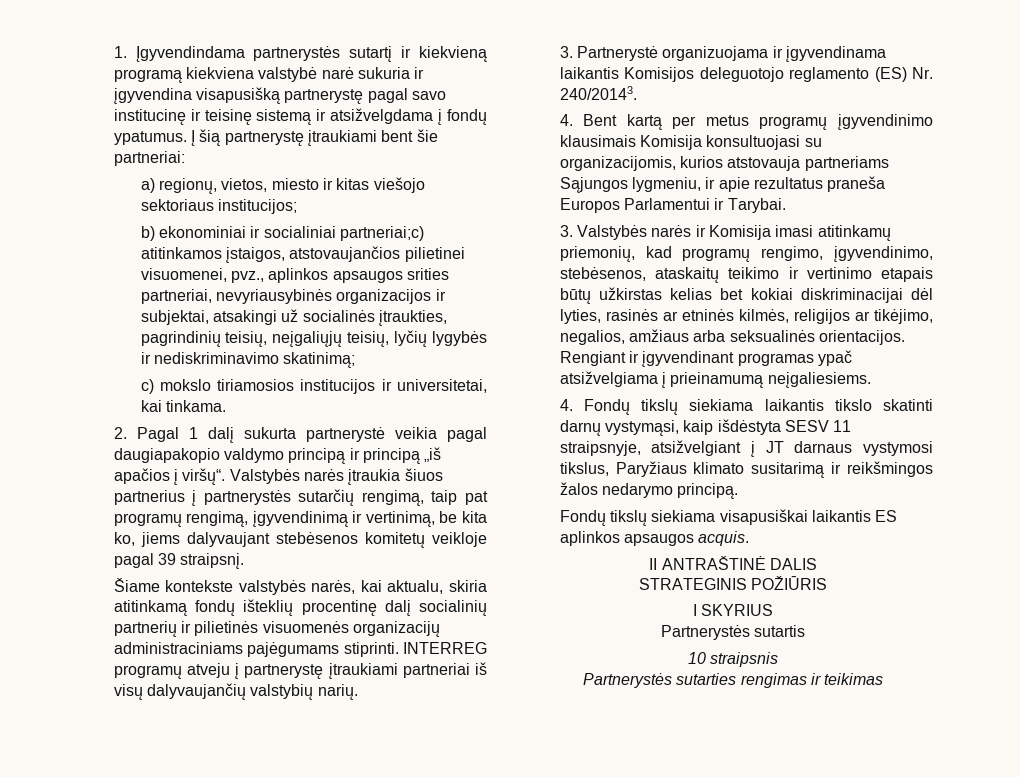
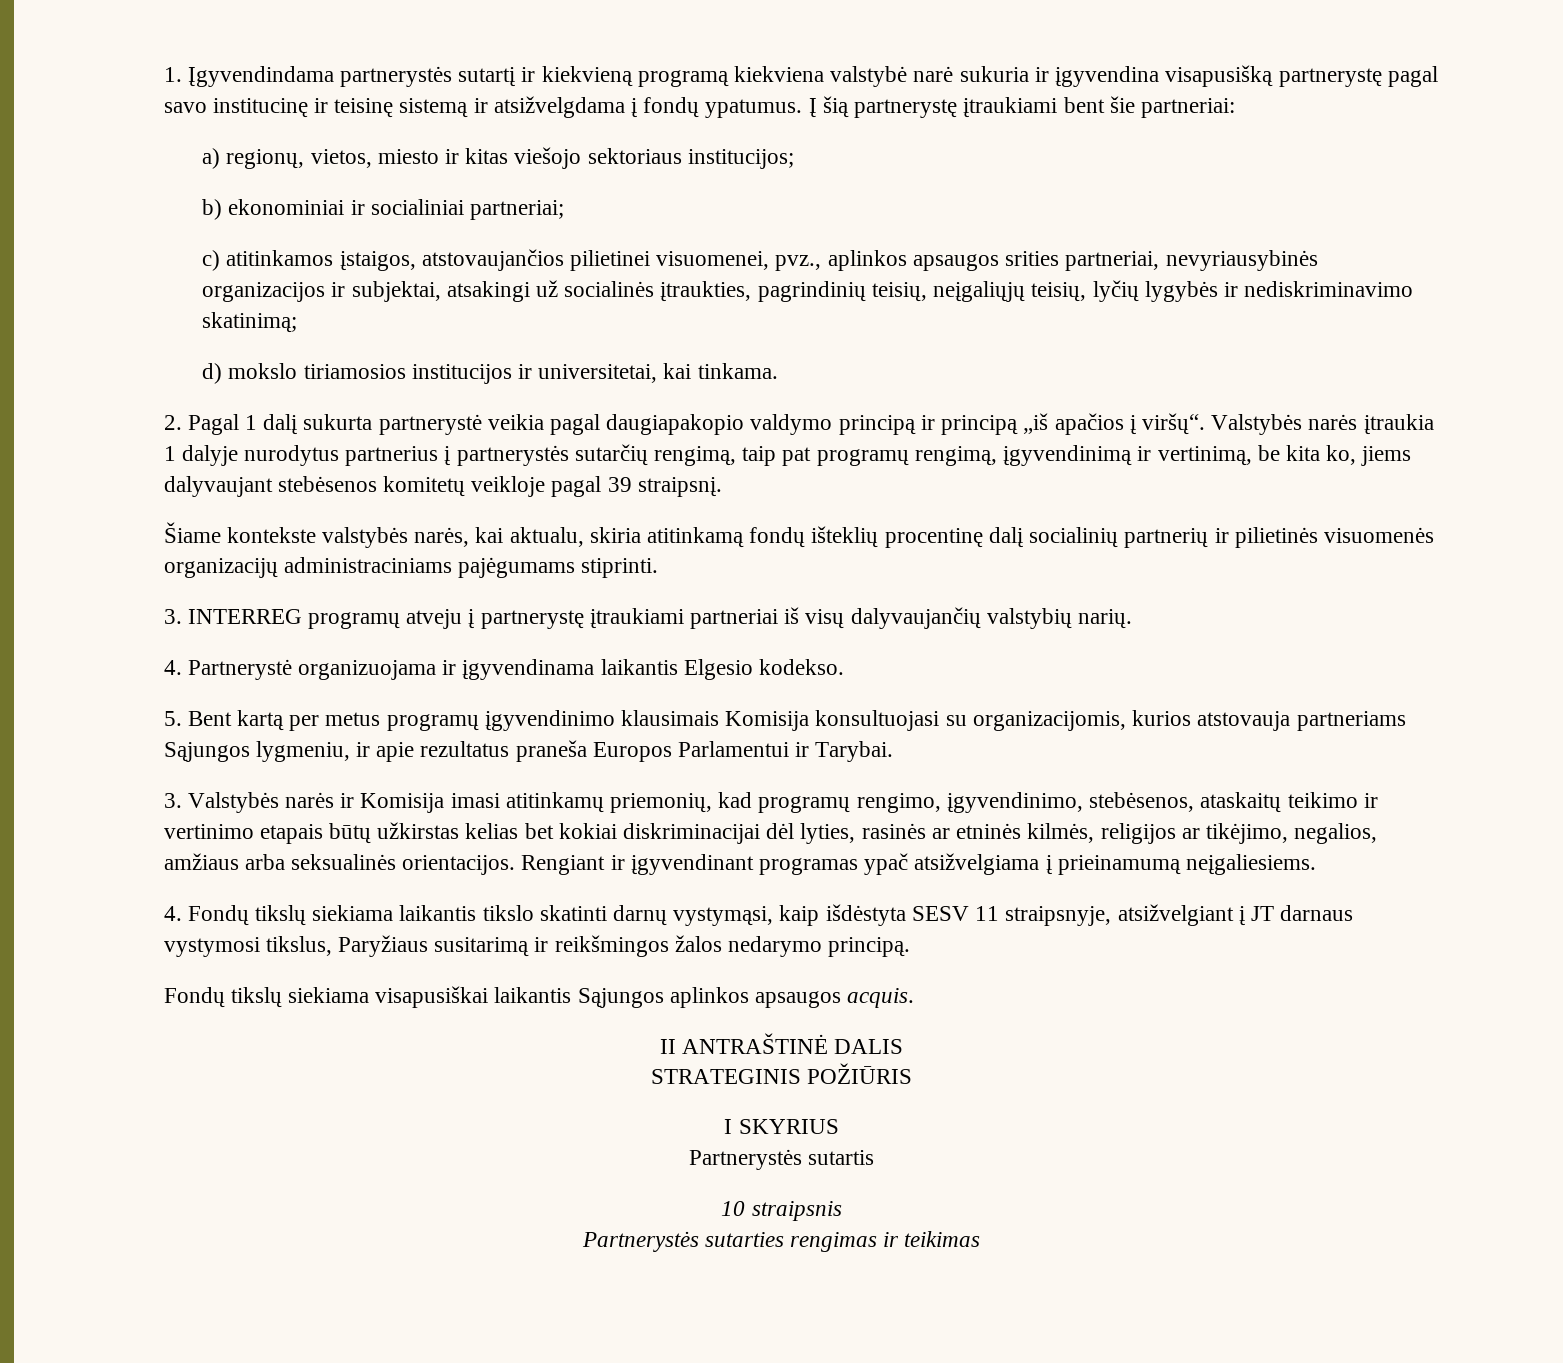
[339,226,424,241] partneriai;c) -> [470,200,565,220] [202,250,221,271] partneriai; // c)
[140,379,154,394] c) -> [202,363,223,384] d)
[404,468,443,481] šiuos -> [163,445,340,466] 1 dalyje nurodytus
(399, 649) none -> [163,609,182,624] // 3.
[559,46,573,58] 3. -> [163,660,182,675] 4.
[624,67,933,82] [559,86,637,100] [559,114,573,126] Komisijos deleguotojo reglamento (ES) Nr. 240/20143. // 4. -> [683,659,845,680] [163,711,182,726] Elgesio kodekso. // 5.
[693,462,745,474] klimato -> (429, 946) none
[875,510,898,522] ES -> [577,988,664,1008] Sąjungos

